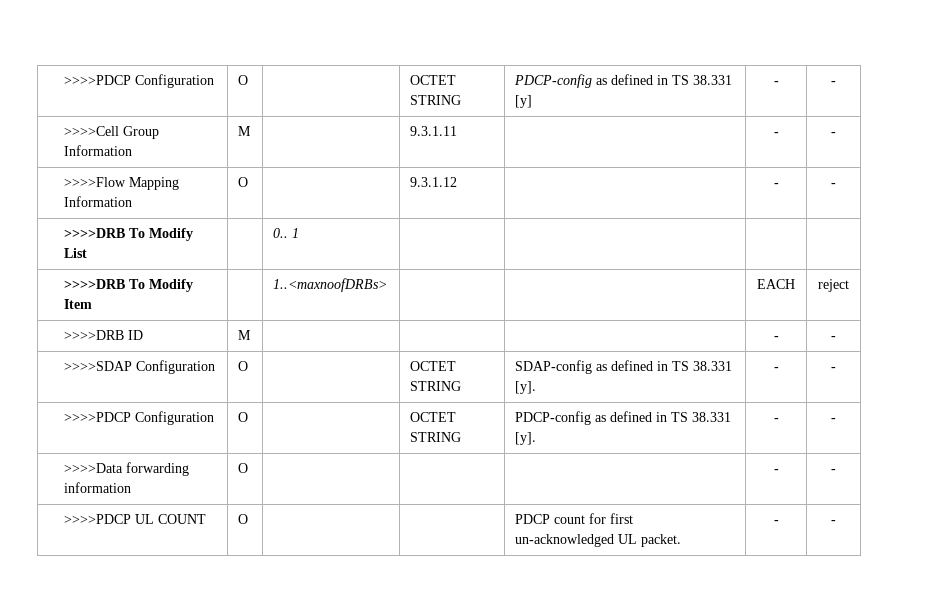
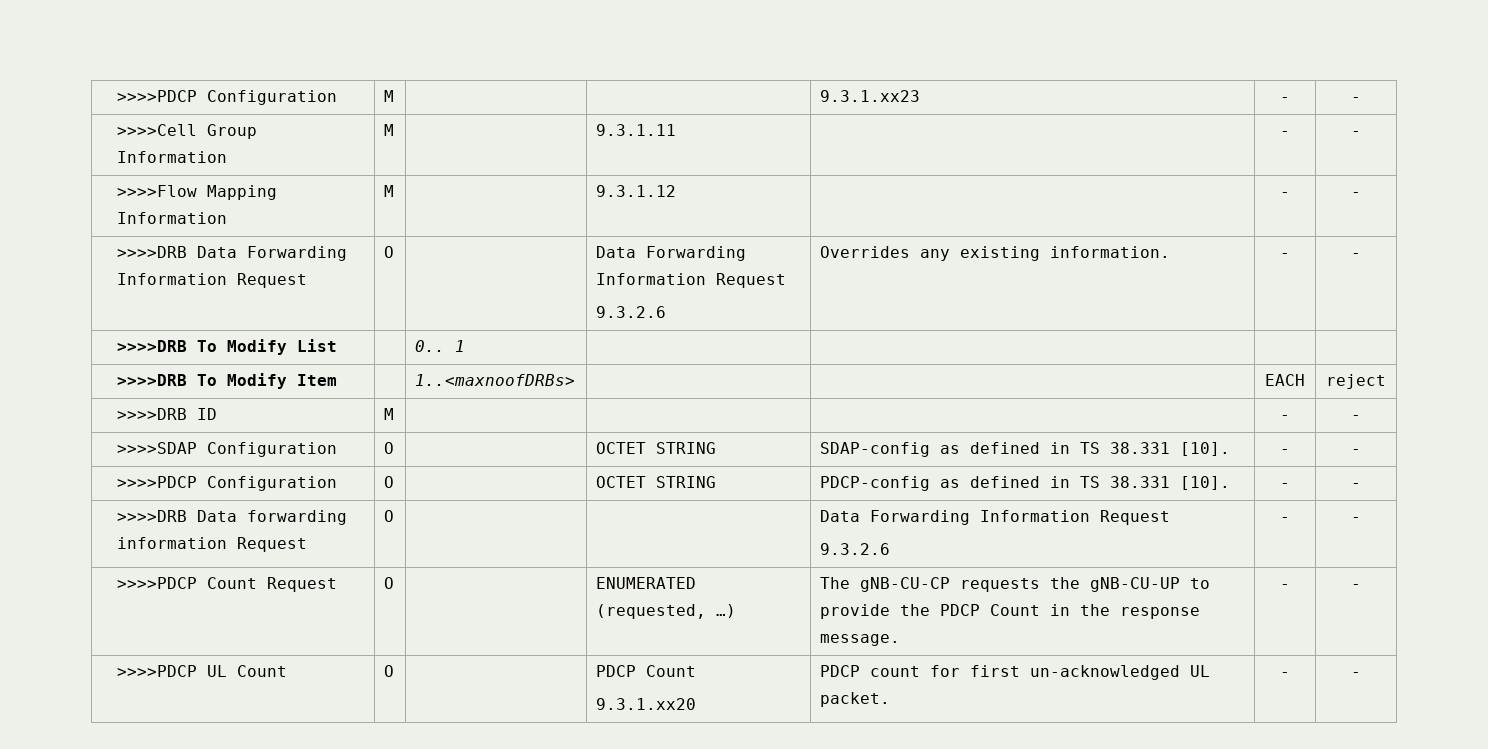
[64,74,215,88] [237,75,248,85] [409,75,456,85] [409,95,461,105] [513,74,732,88] [514,95,532,108] >>>>PDCP Configuration | O | | OCTET STRING | PDCP-config as defined in TS 38.331 [y] -> [117,90,338,105] [383,90,394,102] [819,90,920,102] >>>>PDCP Configuration | M | | | 9.3.1.xx23
[237,177,248,187] O -> [383,185,394,197] M
(836, 185) none -> [117,246,348,261] [117,273,308,288] [383,246,394,258] [595,246,746,261] [595,273,786,288] [595,306,666,318] [819,246,1170,261] [1280,253,1290,258] [1351,253,1361,258] // >>>>DRB Data Forwarding Information Request | O | | Data Forwarding Information Request // 9.3.2.6 | Overrides any existing information. | - | -
[514,381,536,394] [y]. -> [1179,442,1230,456] [10].
[514,432,536,445] [773,418,779,422] [831,418,836,422] [64,463,124,473] [y]. | - | - // >>>>Data -> [1179,476,1230,490] [1280,483,1290,488] [1351,483,1361,488] [117,510,238,522] [10]. | - | - // >>>>DRB Data
[237,463,248,473] | O | | | -> [237,537,308,552] [383,510,394,522] [819,510,1170,525] [819,543,890,555] [1280,517,1290,522] [1351,517,1361,522] [117,577,338,592] [383,577,394,589] [595,577,696,589] [595,604,736,619] [819,577,1210,592] [819,604,1200,619] [819,634,900,646] Request | O | | | Data Forwarding Information Request // 9.3.2.6 | - | - // >>>>PDCP Count Request | O | | ENUMERATED (requested, …) | The gNB-CU-CP requests the gNB-CU-UP to provide the PDCP Count in the response message.
[158,514,207,524] [237,514,248,524] COUNT | O | | -> [237,665,288,677] [383,665,394,677] [595,665,696,677] [595,698,696,710] Count | O | | PDCP Count // 9.3.1.xx20

